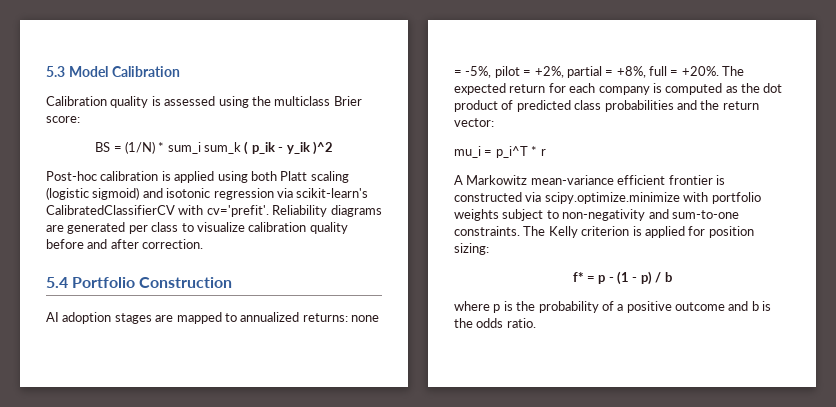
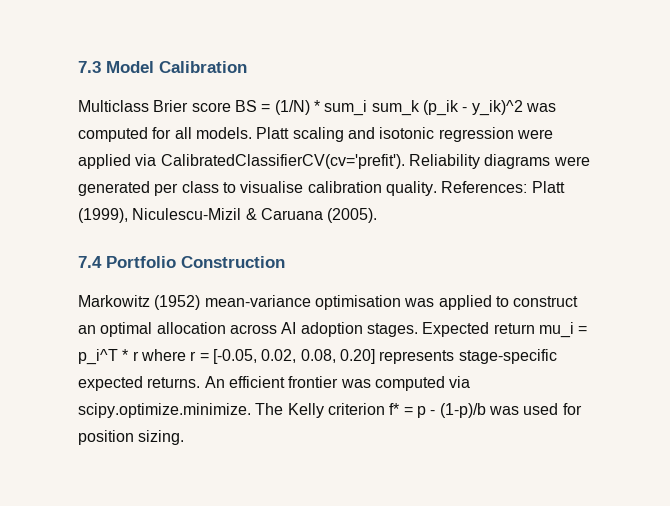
[46,66,65,77] 5.3 -> [78,61,101,73] 7.3
[46,96,362,108] [46,116,80,123] Calibration quality is assessed using the multiclass Brier score: // -> [78,100,231,112] Multiclass Brier score
[244,141,333,155] [46,171,349,183] [46,187,369,200] [46,205,269,217] ( p_ik - y_ik )^2 // Post-hoc calibration is applied using both Platt scaling (logistic sigmoid) and isotonic regression via scikit-learn's CalibratedClassifierCV with cv='prefit'. -> [422,100,556,116] [78,127,553,142] [78,154,405,169] (p_ik - y_ik)^2 was computed for all models. Platt scaling and isotonic regression were applied via CalibratedClassifierCV(cv='prefit').
[46,225,64,232] are -> [553,156,590,166] were
[196,222,348,234] [46,239,204,249] [46,277,233,288] [46,312,379,324] [454,66,745,78] [454,83,783,95] [454,100,759,112] [454,118,494,127] visualize calibration quality before and after correction. // 5.4 Portfolio Construction // AI adoption stages are mapped to annualized returns: none = -5%, pilot = +2%, partial = +8%, full = +20%. The expected return for each company is computed as the dot product of predicted class probabilities and the return vector: // -> [240,181,565,196] [78,208,378,223] [78,256,285,268] [78,295,579,310] [78,322,535,337] visualise calibration quality. References: Platt (1999), Niculescu-Mizil & Caruana (2005). // 7.4 Portfolio Construction // Markowitz (1952) mean-variance optimisation was applied to construct an optimal allocation across AI adoption stages. Expected return
[454,175,725,185] [454,192,761,204] [454,209,739,221] [454,226,754,238] [454,243,489,255] [572,271,672,285] [454,301,772,313] [454,318,536,328] // A Markowitz mean-variance efficient frontier is constructed via scipy.optimize.minimize with portfolio weights subject to non-negativity and sum-to-one constraints. The Kelly criterion is applied for position sizing: // f* = p - (1 - p) / b // where p is the probability of a positive outcome and b is the odds ratio. -> [140,349,557,364] [78,376,471,391] [78,403,582,418] [78,430,185,445] where r = [-0.05, 0.02, 0.08, 0.20] represents stage-specific expected returns. An efficient frontier was computed via scipy.optimize.minimize. The Kelly criterion f* = p - (1-p)/b was used for position sizing.

